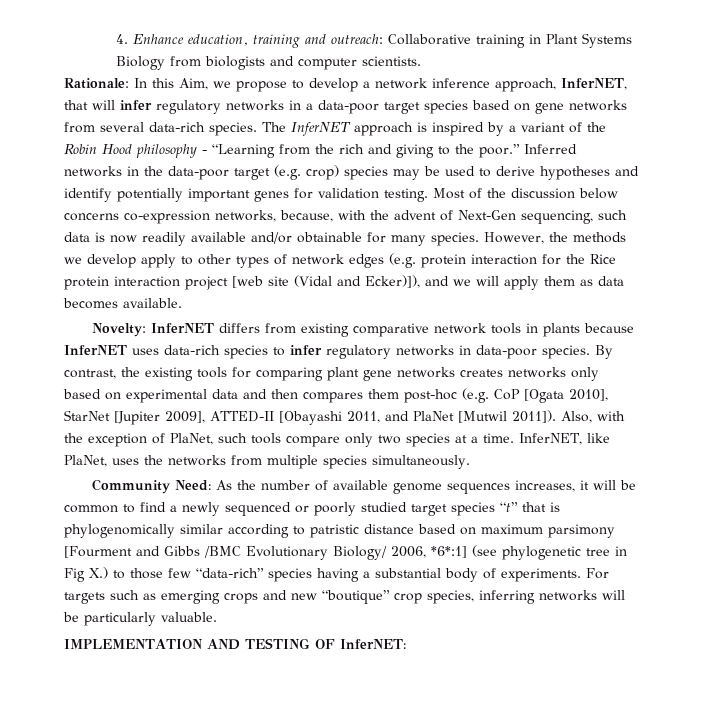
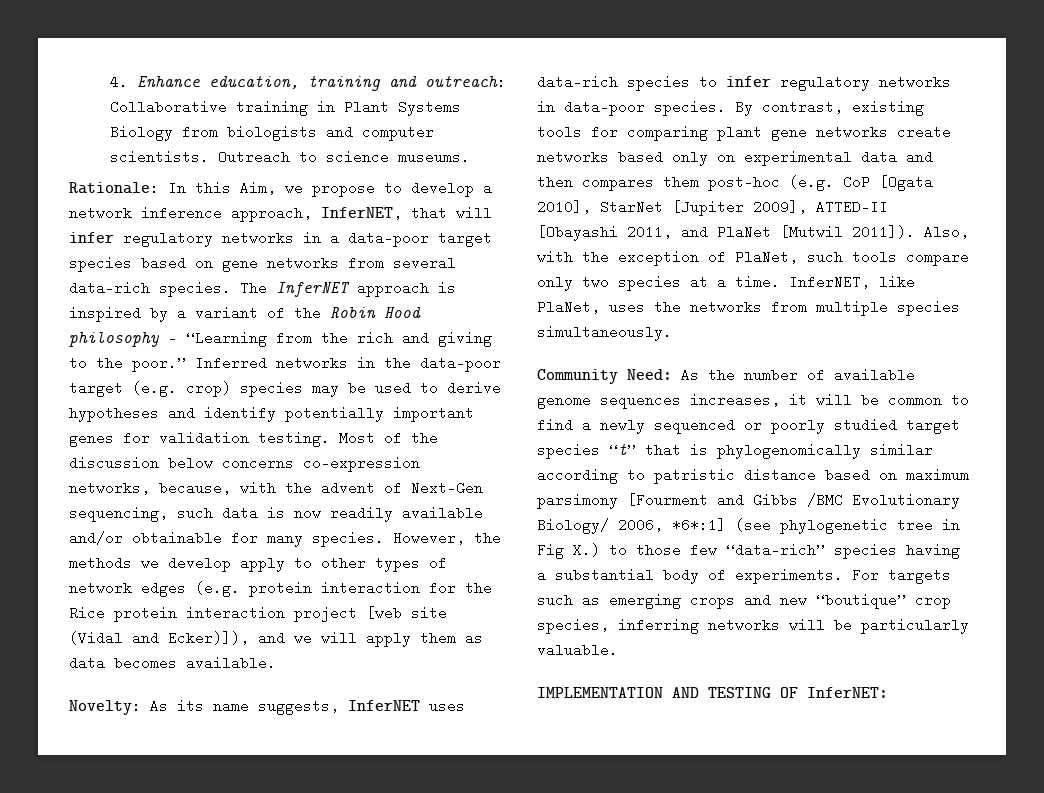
(421, 61) none -> [218,150,471,164] Outreach to science museums.
[151,323,635,337] InferNET differs from existing comparative network tools in plants because -> [150,699,339,715] As its name suggests,
[121,367,140,377] the -> (843, 107) none
[460,367,599,381] [63,389,101,399] creates networks only based -> [897,125,951,139] [537,150,708,166] create networks based only

